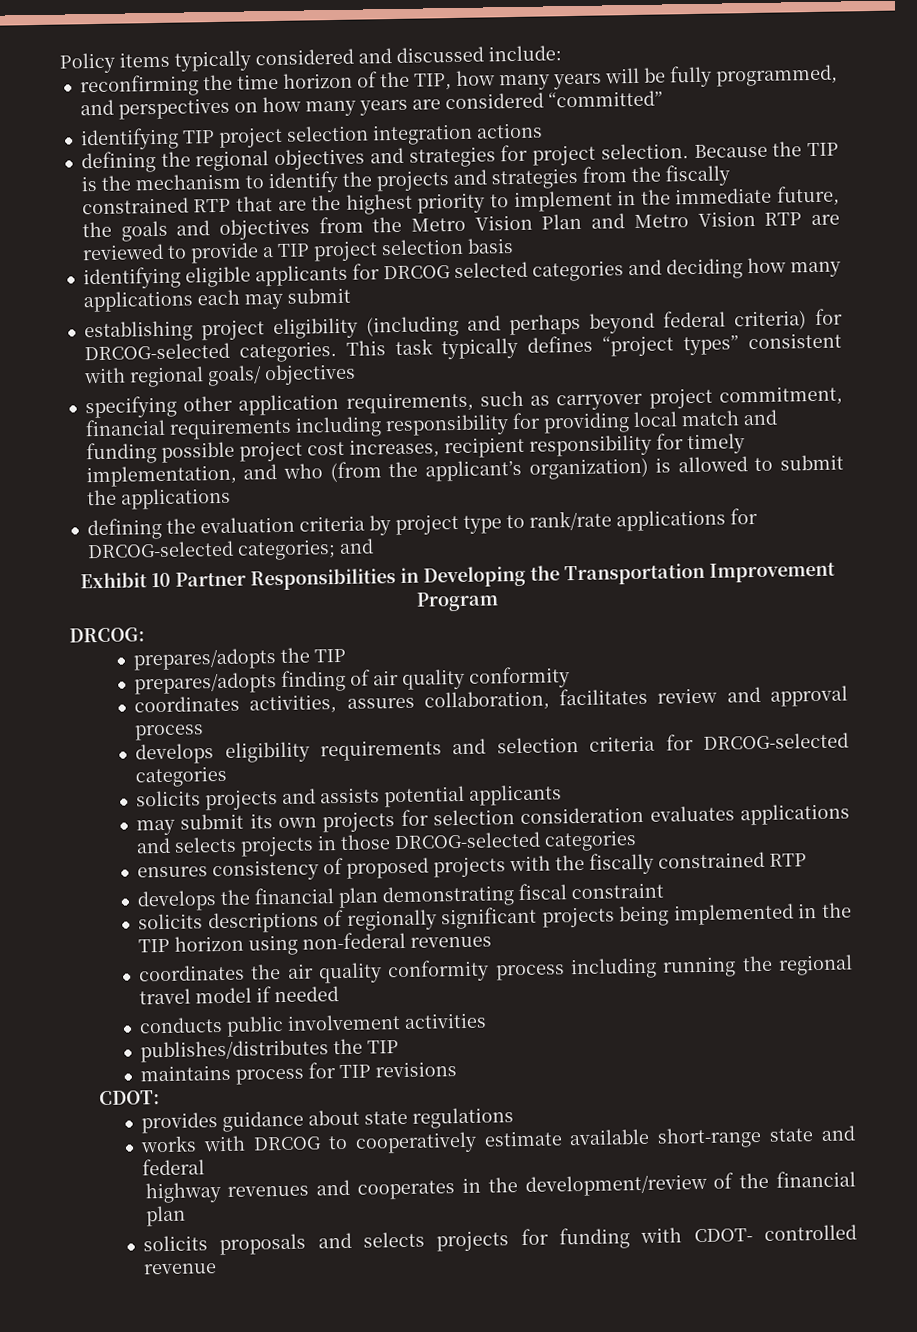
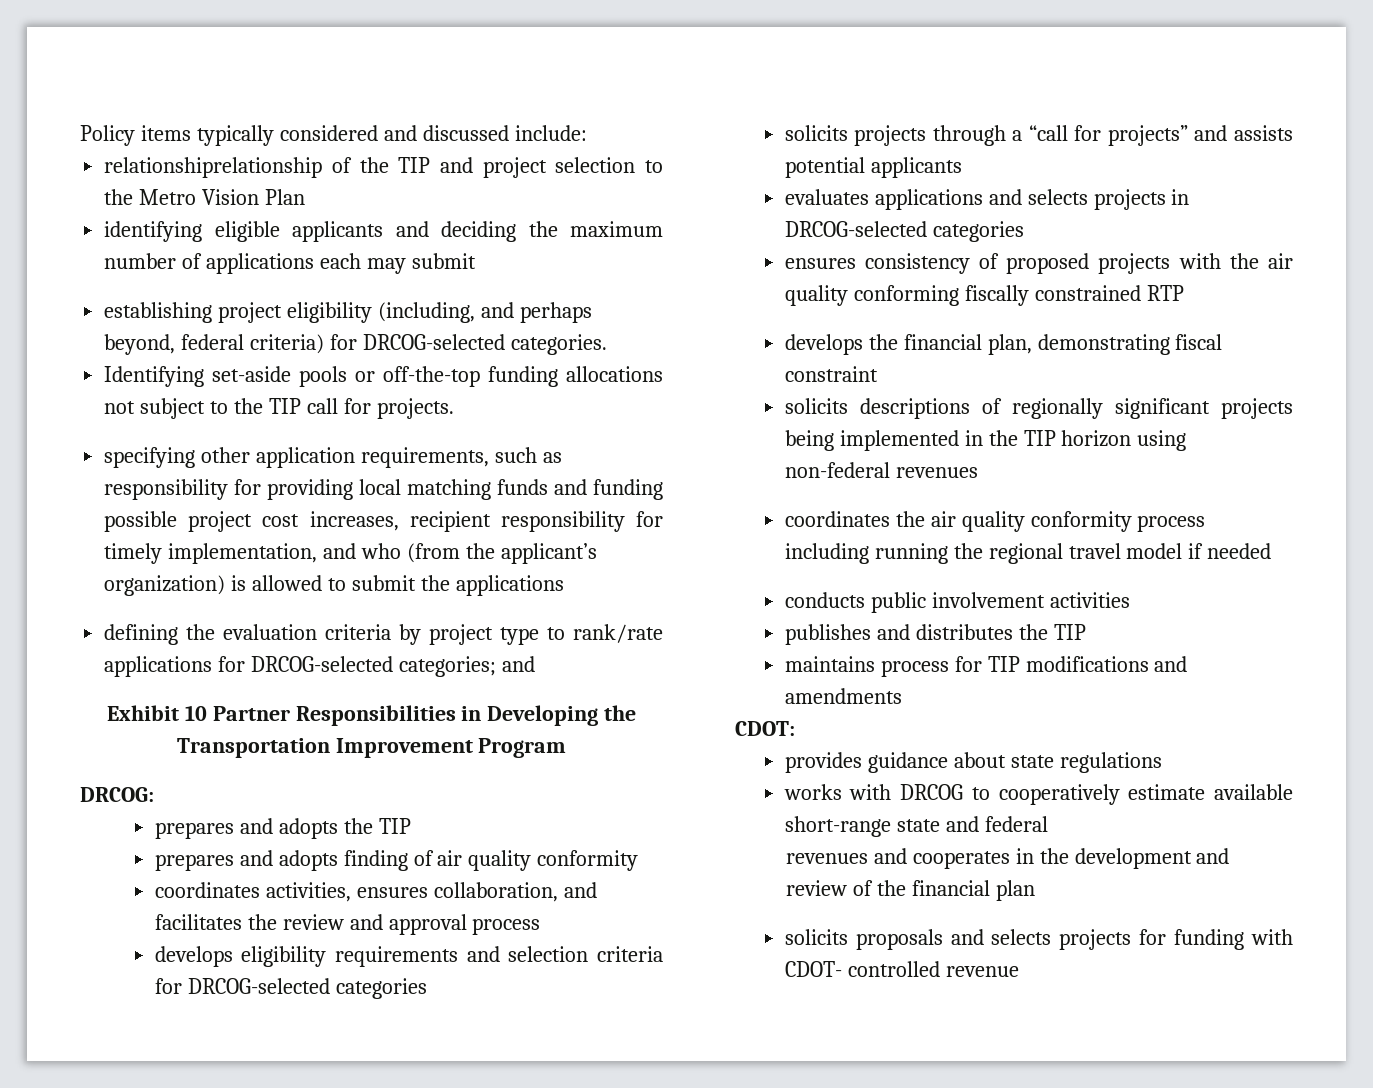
[79,64,838,98] [79,90,663,120] [79,122,543,151] [80,141,839,174] [80,164,730,194] [81,185,841,215] [81,210,841,242] [81,238,514,264] [82,257,841,290] reconfirming the time horizon of the TIP, how many years will be fully programmed, and perspectives on how many years are considered “committed” // identifying TIP project selection integration actions // defining the regional objectives and strategies for project selection. Because the TIP is the mechanism to identify the projects and strategies from the fiscally constrained RTP that are the highest priority to implement in the immediate future, the goals and objectives from the Metro Vision Plan and Metro Vision RTP are reviewed to provide a TIP project selection basis // identifying eligible applicants for DRCOG selected categories and deciding how many -> [104,157,663,178] [104,189,306,205] [104,221,663,242] [104,253,203,269] relationshiprelationship of the TIP and project selection to the Metro Vision Plan // identifying eligible applicants and deciding the maximum number of
[365,315,459,338] (including -> [378,302,476,323] (including,
[588,312,655,334] beyond -> [104,334,176,355] beyond,
[345,332,842,360] [82,363,356,388] This task typically defines “project types” consistent with regional goals/ objectives -> [104,366,663,387] [104,398,454,419] // Identifying set-aside pools or off-the-top funding allocations not subject to the TIP call for projects.
[556,385,843,411] [84,416,382,440] carryover project commitment, financial requirements including -> (562, 457) none
[680,410,740,427] match -> [407,479,549,500] matching funds
[133,647,347,671] [134,672,278,695] prepares/adopts the TIP // prepares/adopts -> [154,818,411,839] [154,850,338,871] prepares and adopts the TIP // prepares and adopts
[346,687,649,712] assures collaboration, facilitates -> [356,882,597,902] [154,914,277,930] ensures collaboration, and facilitates the
(279, 800) none -> [932,125,1188,146] through a “call for projects”
[136,806,645,836] may submit its own projects for selection consideration -> (962, 167) none
[340,834,392,850] those -> (1190, 197) none
(586, 862) none -> [1268,253,1293,269] [784,285,959,306] air quality conforming
[338,887,380,909] plan -> [987,334,1032,355] plan,
[140,1039,330,1063] publishes/distributes -> [784,624,1013,645] publishes and distributes
[375,1061,458,1078] revisions -> [1025,656,1188,672] [784,688,902,704] modifications and amendments
[144,1182,221,1204] highway -> (1048, 824) none
[524,1173,707,1197] development/review -> [1074,848,1230,869] [785,880,847,896] development and review

